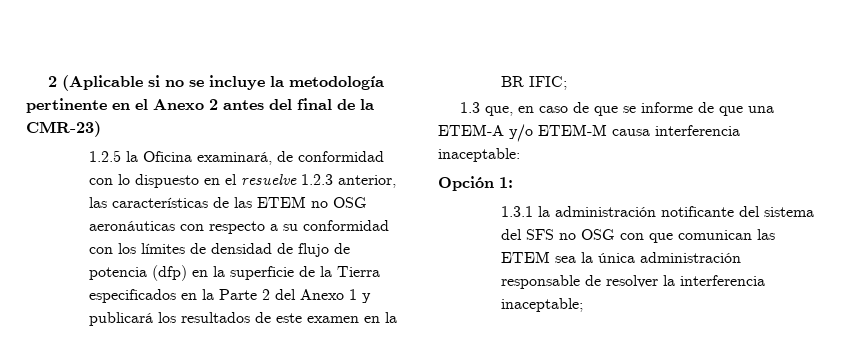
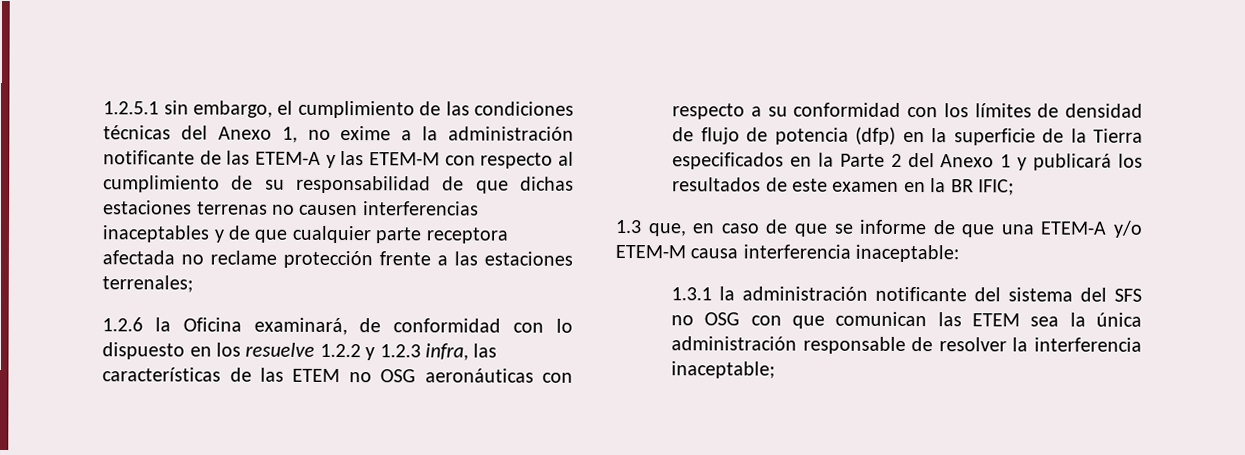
[47,75,384,91] [26,98,374,113] [26,121,101,137] [88,150,121,162] 2 (Aplicable si no se incluye la metodología pertinente en el Anexo 2 antes del final de la CMR-23) // 1.2.5 -> [103,100,574,119] [103,125,575,143] [103,150,574,169] [103,175,574,194] [103,200,479,216] [102,225,508,244] [102,250,573,269] [102,275,194,293] [102,317,144,332] 1.2.5.1 sin embargo, el cumplimiento de las condiciones técnicas del Anexo 1, no exime a la administración notificante de las ETEM-A y las ETEM-M con respecto al cumplimiento de su responsabilidad de que dichas estaciones terrenas no causen interferencias inaceptables y de que cualquier parte receptora afectada no reclame protección frente a las estaciones terrenales; // 1.2.6
[224,174,396,188] el resuelve 1.2.3 anterior, -> [215,342,469,361] los resuelve 1.2.2 y 1.2.3 infra,
[438,176,513,191] // Opción 1: -> (960, 253) none

